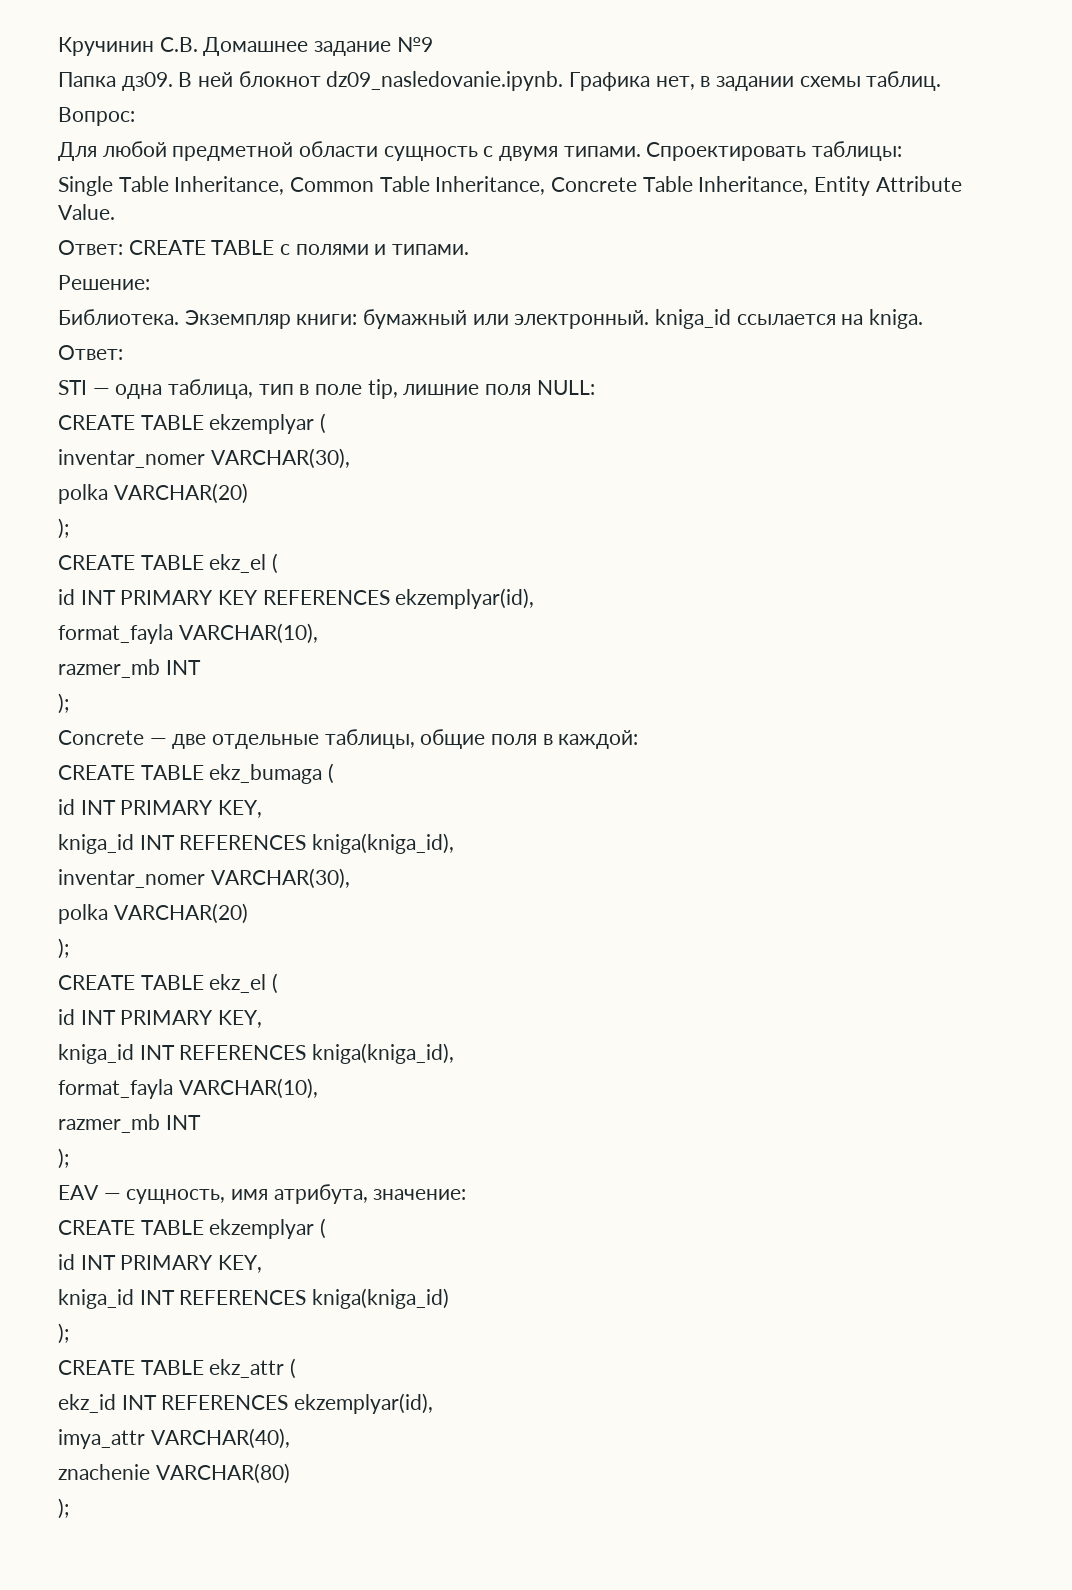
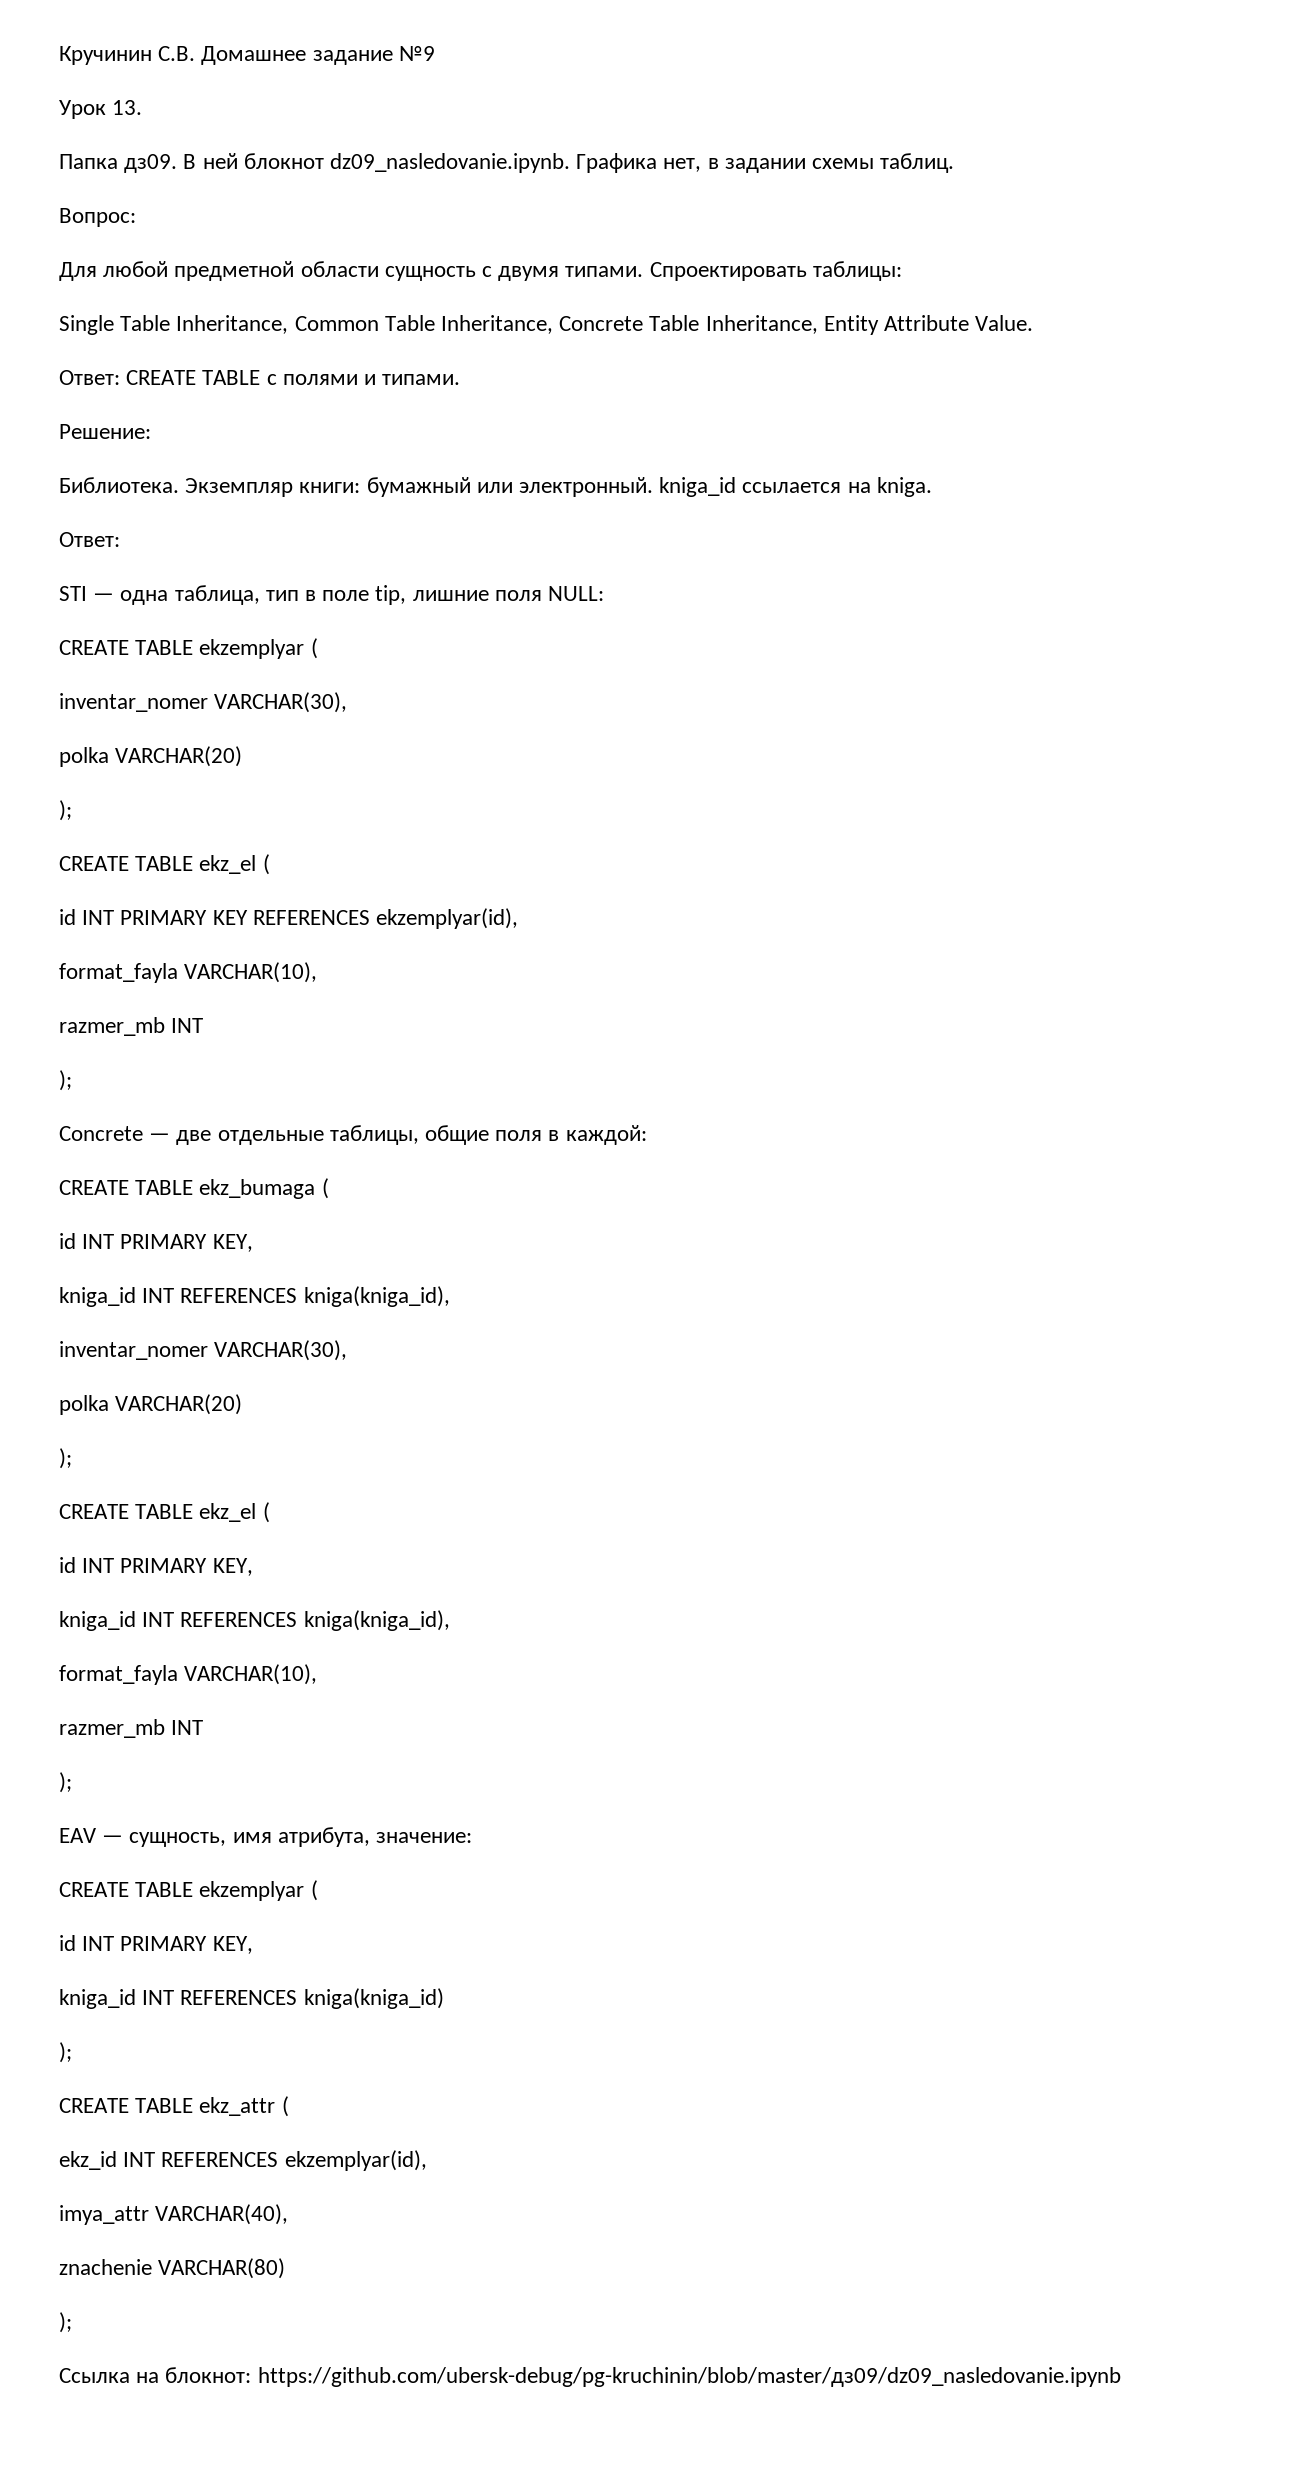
(433, 44) none -> [59,100,143,119] // Урок 13.
(69, 1508) none -> [59,2367,1121,2387] // Ссылка на блокнот: https://github.com/ubersk-debug/pg-kruchinin/blob/master/дз09/dz09_nasledovanie.ipynb

